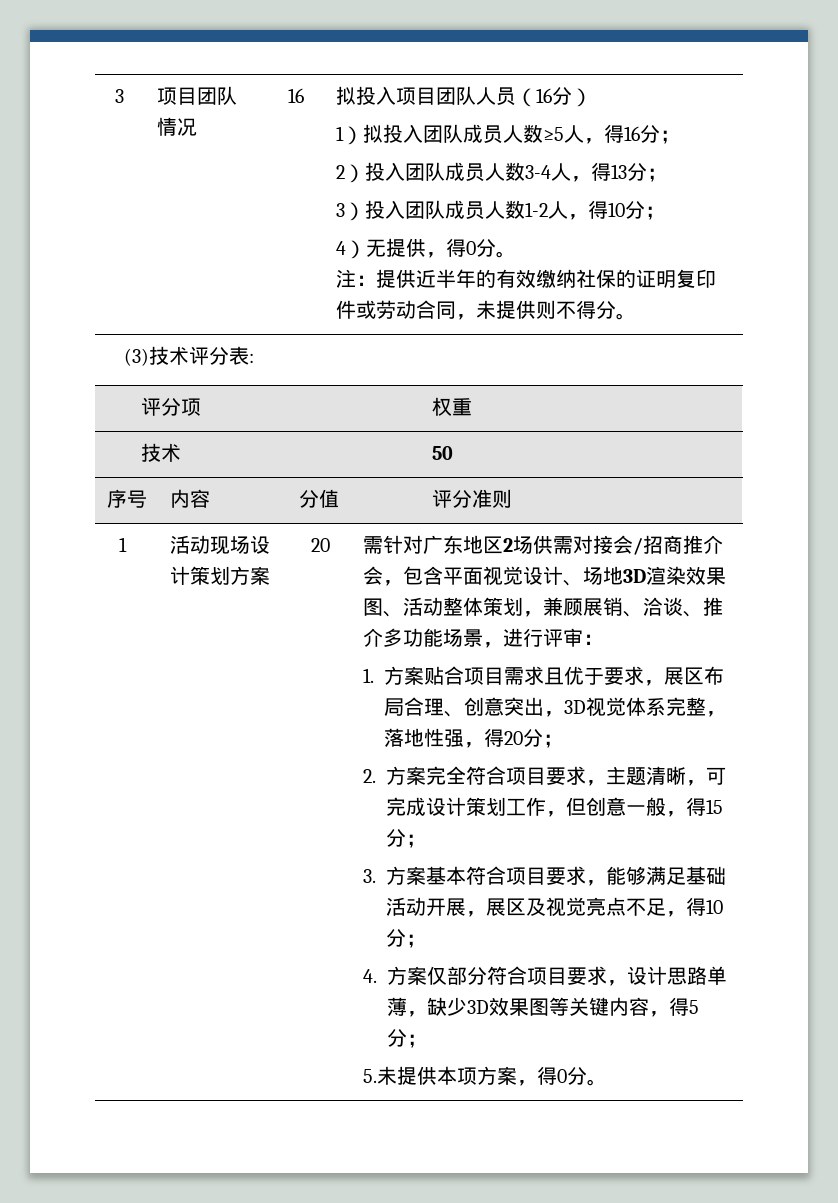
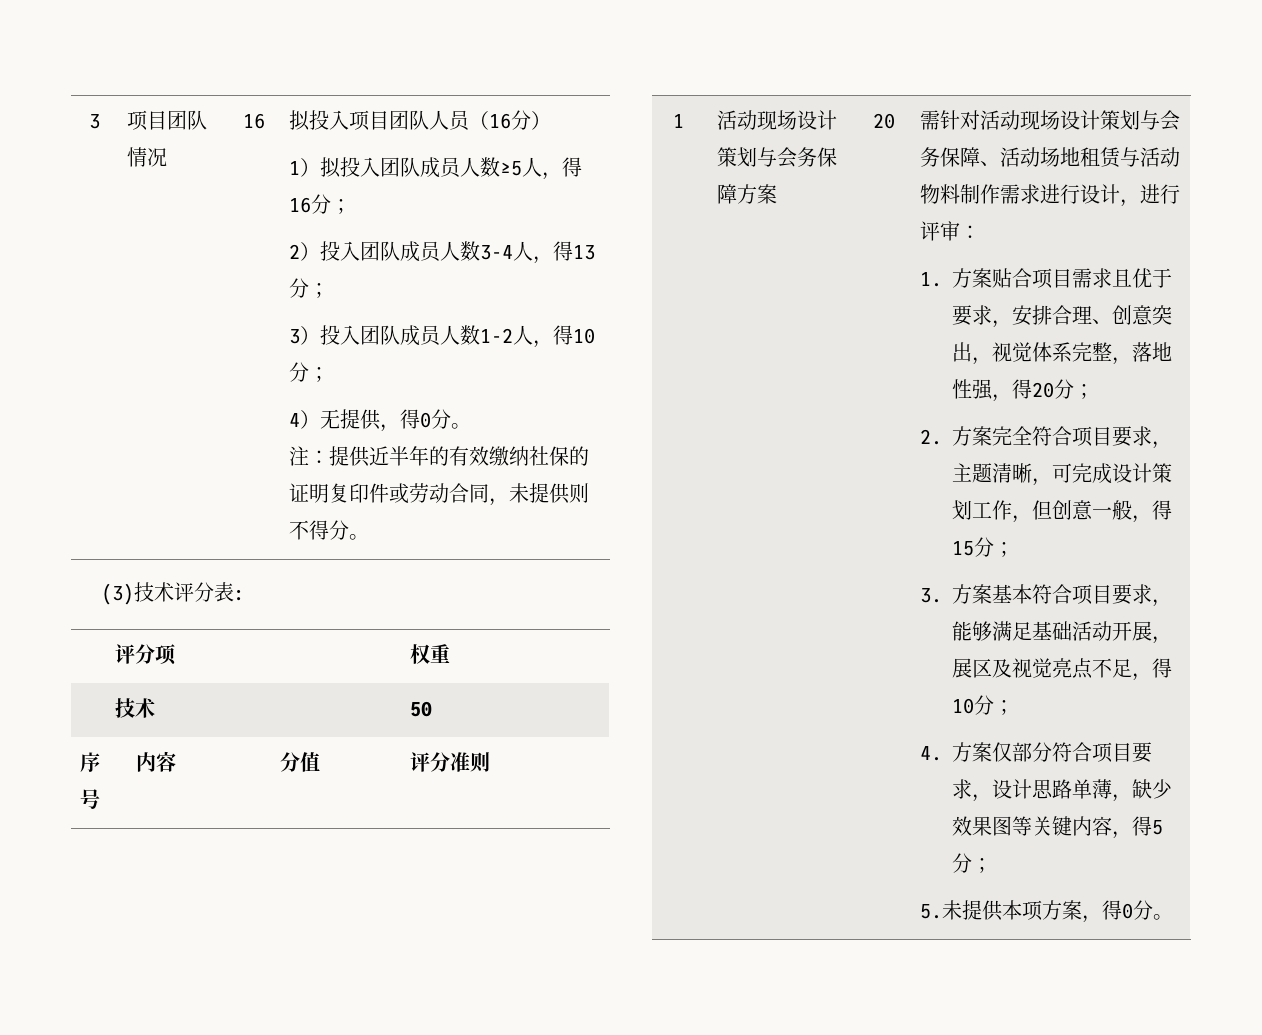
(230, 575) none -> [756,147,837,168] [716,184,737,204] 与会务保障
[422,535,723,555] [362,566,726,586] [362,597,723,617] [362,628,483,647] 广东地区2场供需对接会/招商推介会，包含平面视觉设计、场地3D渲染效果图、活动整体策划，兼顾展销、洽谈、推介多功能场景 -> [979,110,1180,131] [919,147,1180,168] [919,184,1120,204] 活动现场设计策划与会务保障、活动场地租赁与活动物料制作需求进行设计
[663,666,724,685] [383,698,404,716] 展区布局 -> [1011,305,1052,326] 安排
[563,700,586,714] 3D -> (992, 361) none
[466,1000,489,1014] 3D -> (1172, 789) none

